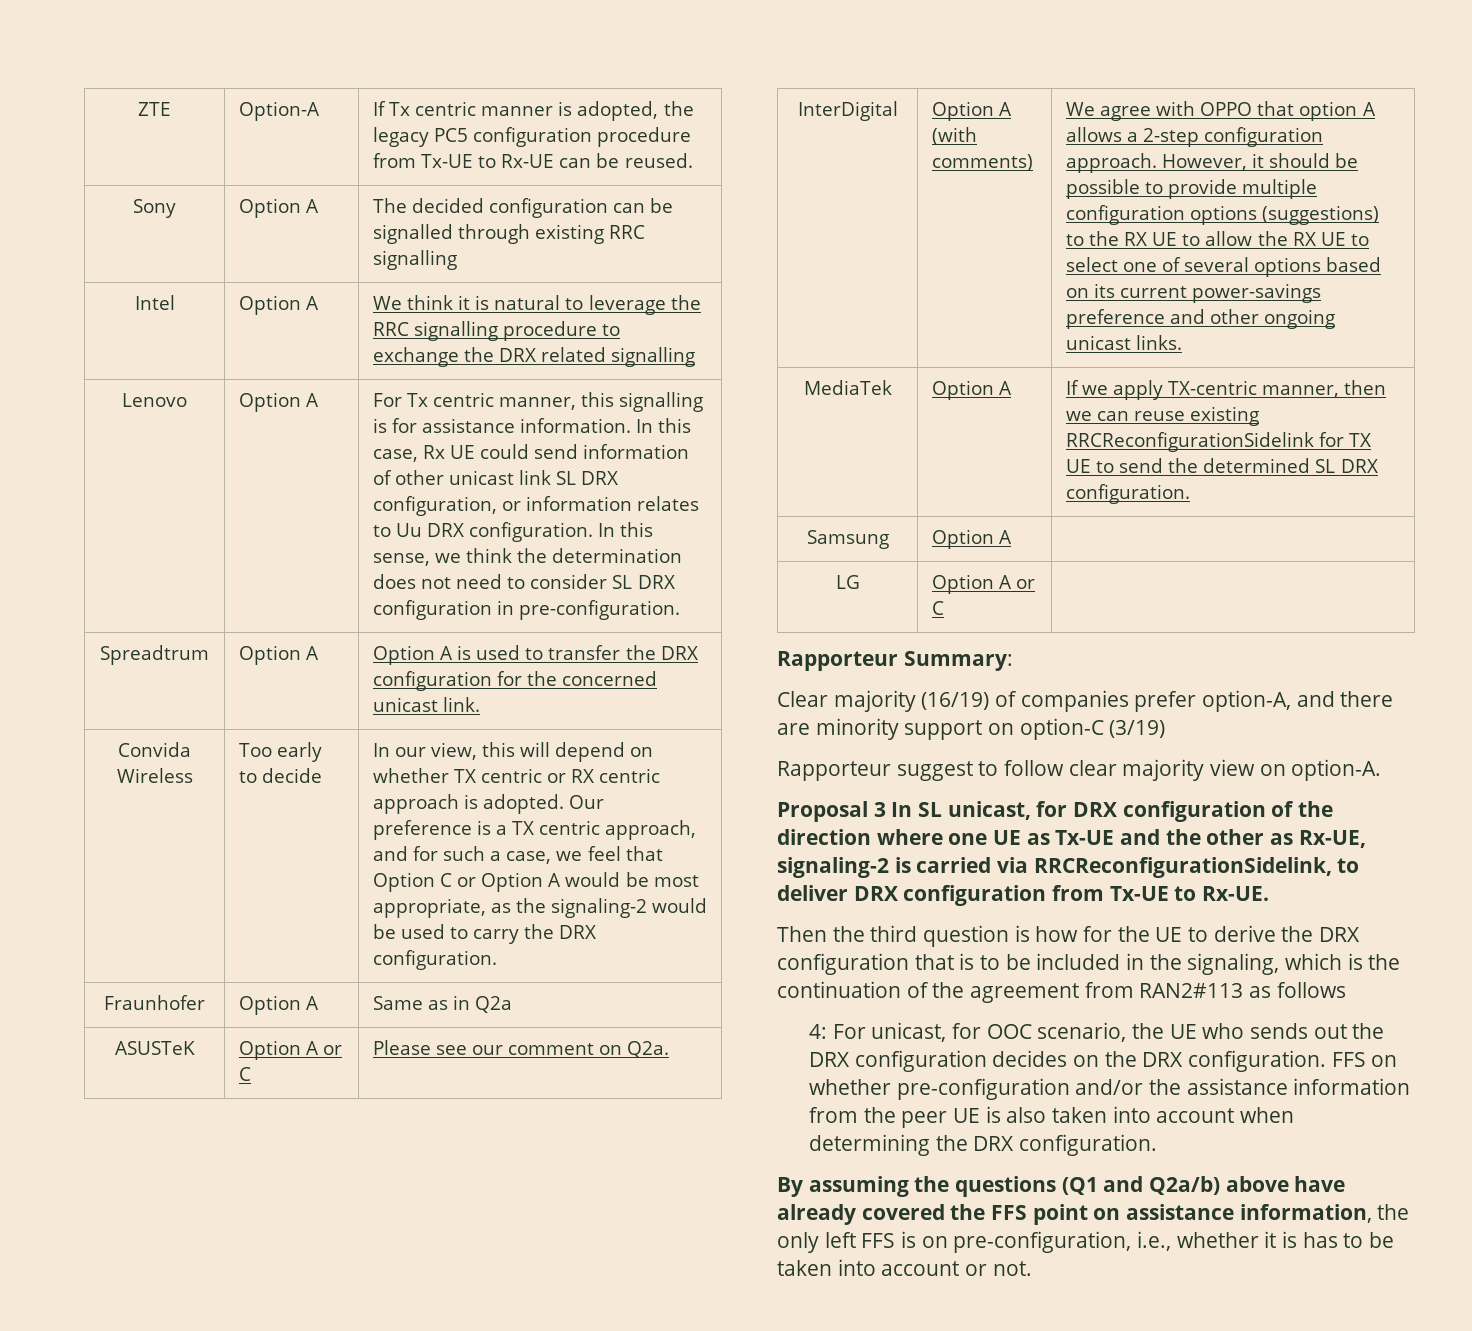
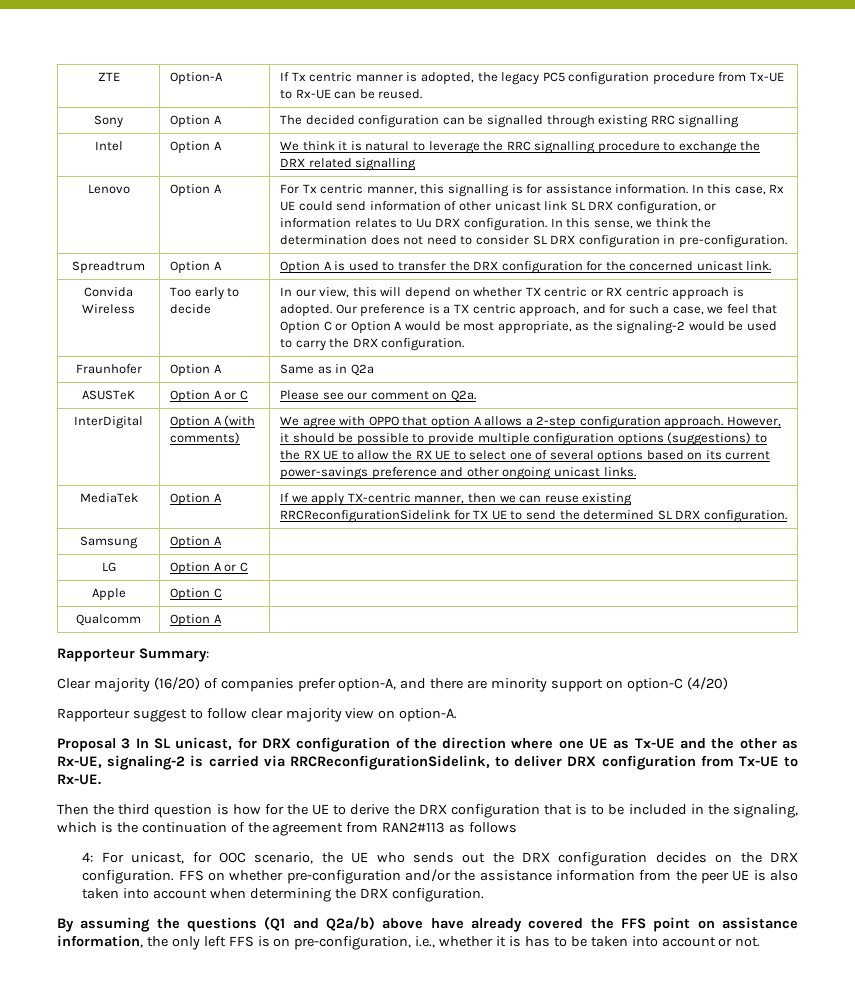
(944, 608) none -> [91,588,126,601] [170,588,222,601] [76,614,141,626] [170,614,222,627] // Apple | Option C | // Qualcomm | Option A |
[921,692,990,710] (16/19) -> [153,677,200,690] (16/20)
[1109,720,1166,738] (3/19) -> [686,677,728,690] (4/20)

